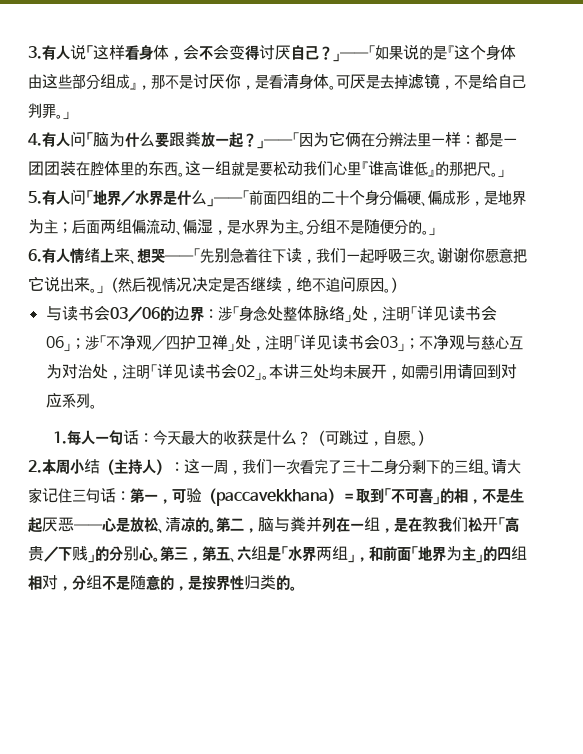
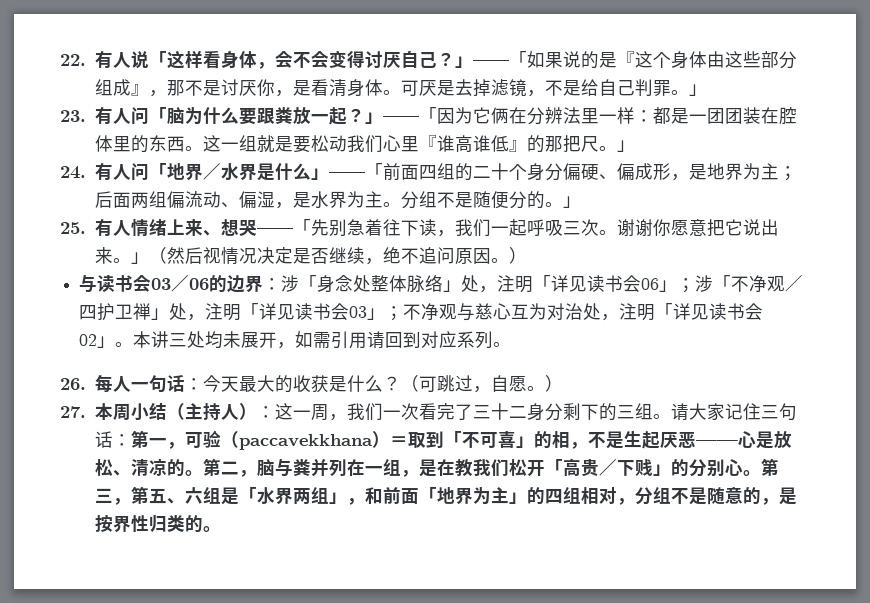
[28,46,42,59] 3. -> [60,54,86,66] 22.
[28,133,42,146] 4. -> [60,110,86,122] 23.
[28,191,42,204] 5. -> [60,166,86,179] 24.
[28,249,42,262] 6. -> [60,222,86,234] 25.
[52,431,67,444] 1. -> [60,378,86,390] 26.
[28,460,42,473] 2. -> [60,406,86,418] 27.

